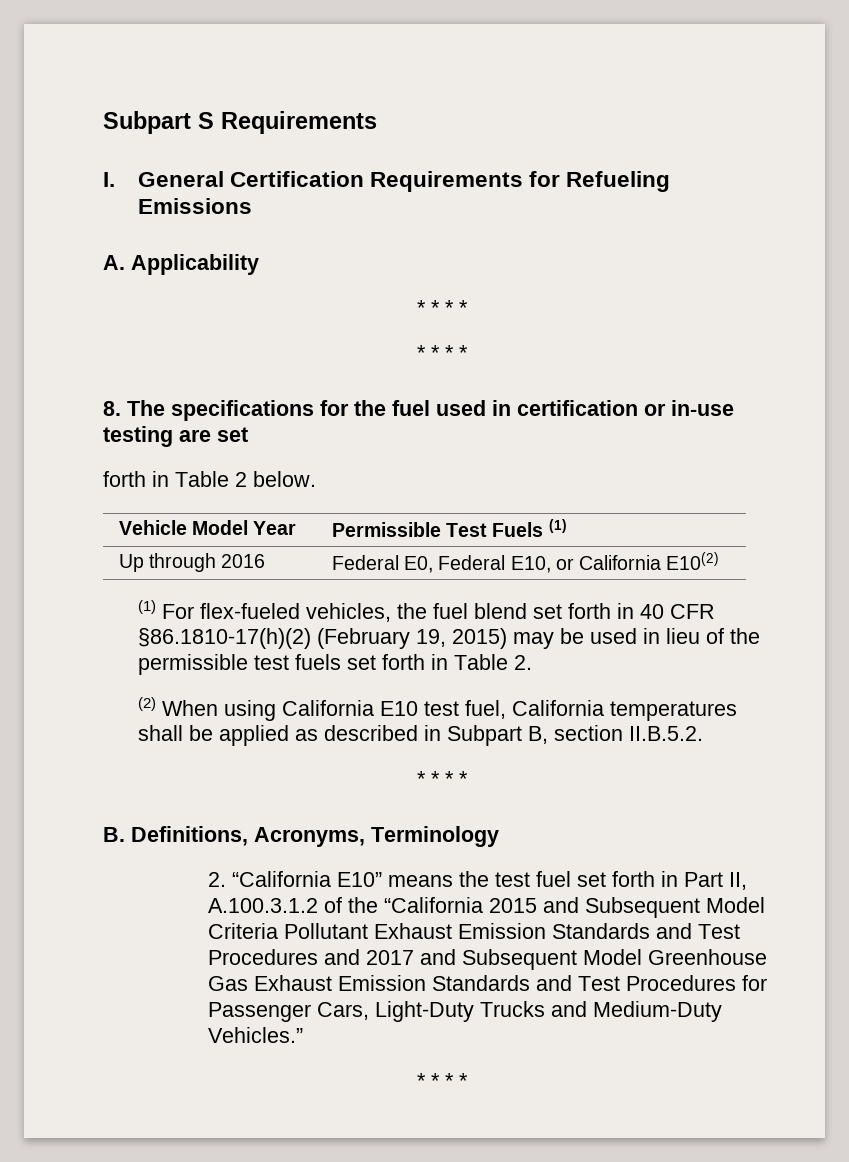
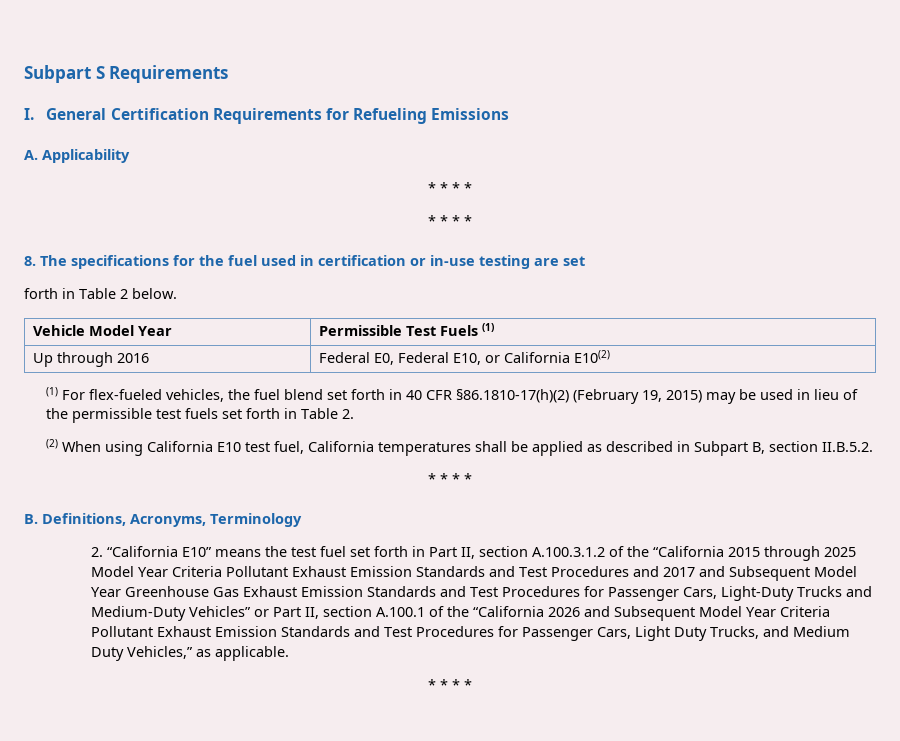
(748, 881) none -> [479,546,529,557] section
[543,897,766,918] and Subsequent Model -> [764,546,857,561] [91,566,169,577] through 2025 Model Year
(643, 957) none -> [91,587,122,597] Year
[208,1027,304,1043] Vehicles.” -> [189,606,831,621] [91,626,851,641] [91,646,290,661] Vehicles” or Part II, section A.100.1 of the “California 2026 and Subsequent Model Year Criteria Pollutant Exhaust Emission Standards and Test Procedures for Passenger Cars, Light Duty Trucks, and Medium Duty Vehicles,” as applicable.

